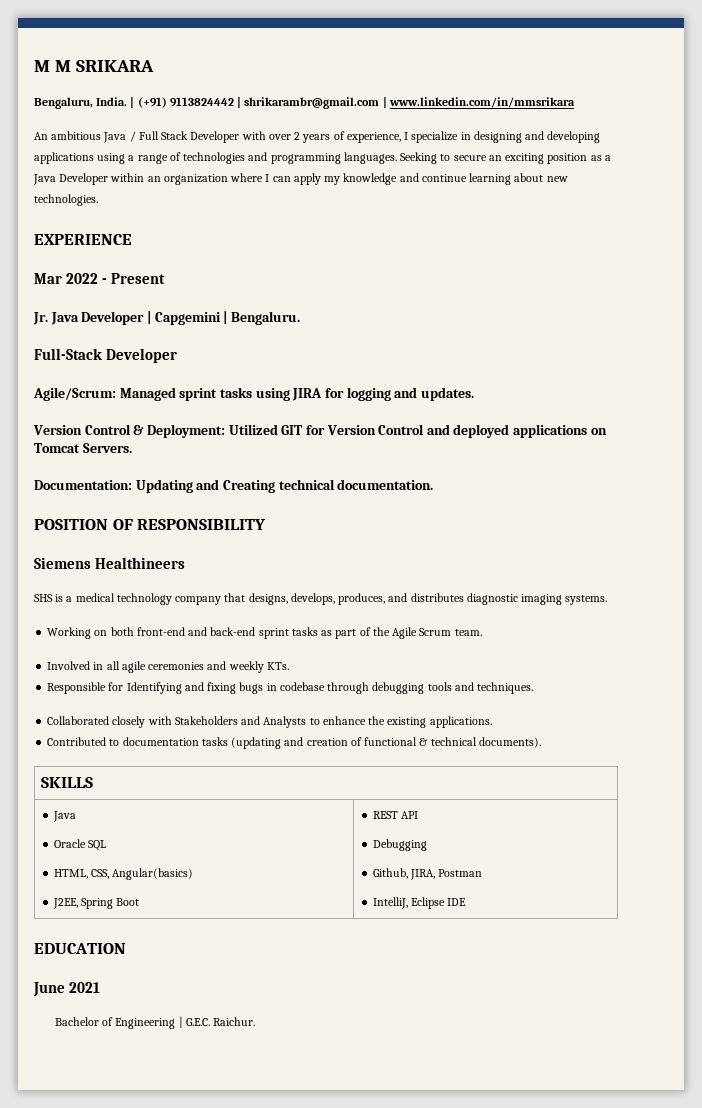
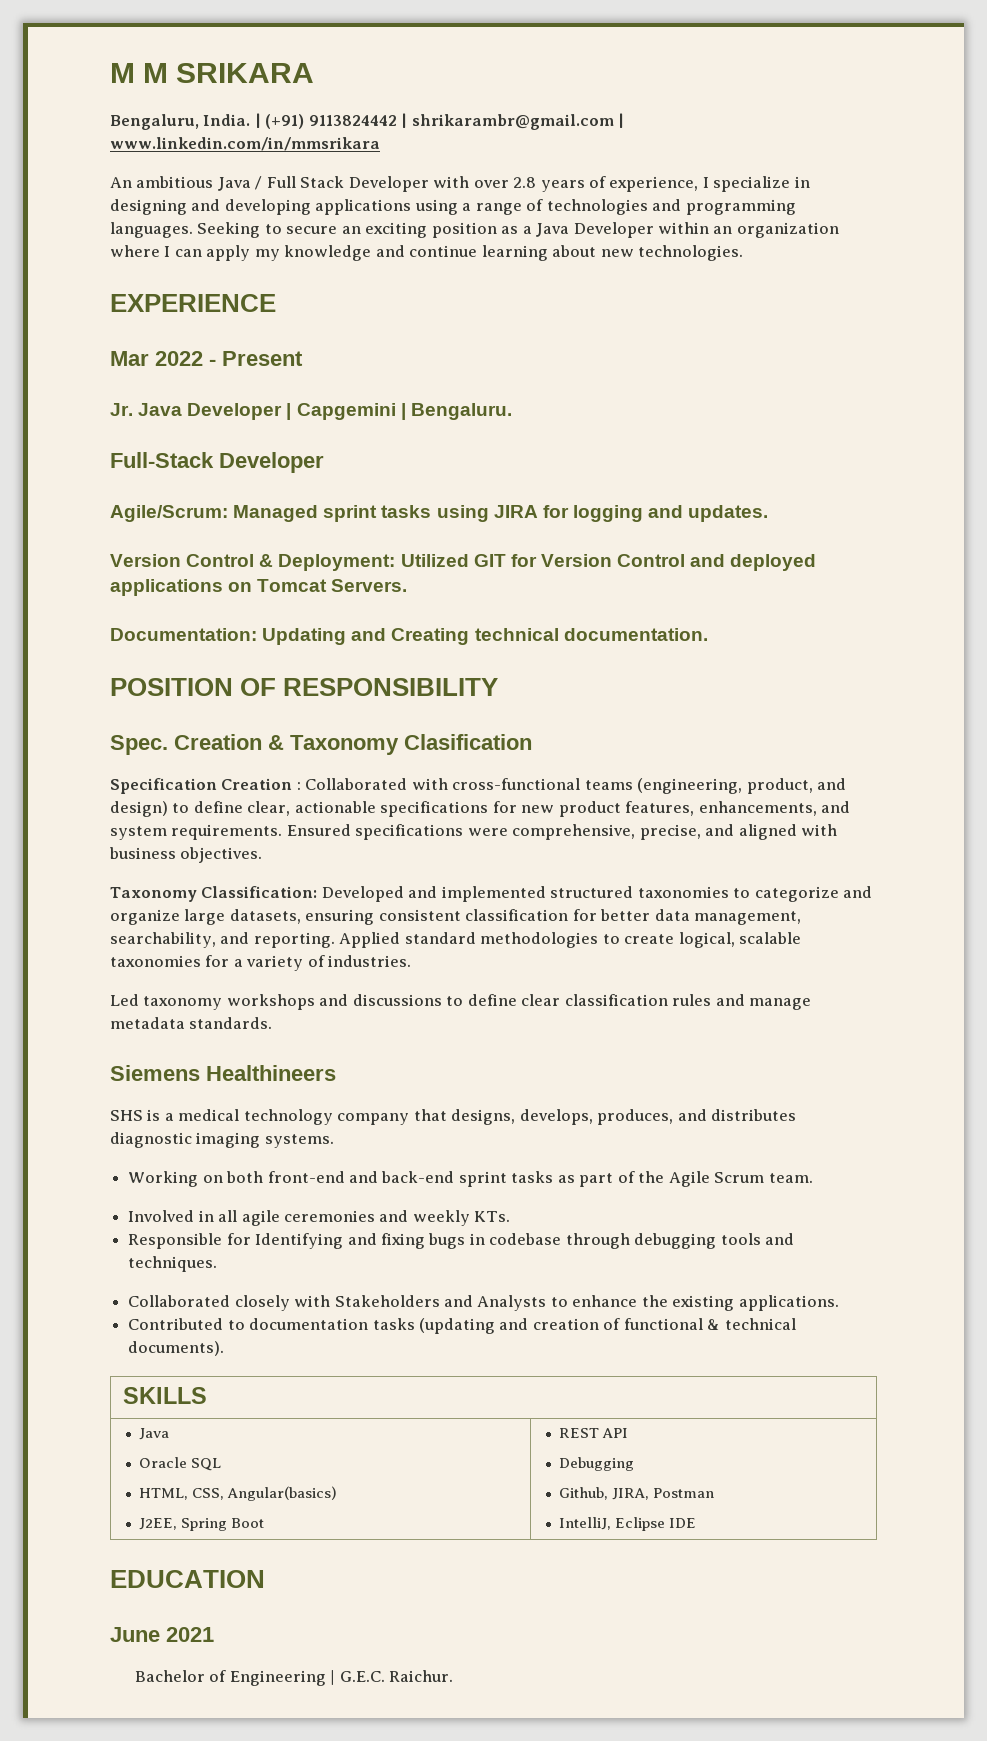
[294,132,301,140] 2 -> [513,177,537,188] 2.8
(267, 524) none -> [110,734,532,755] [110,778,847,794] [110,801,851,817] [110,824,838,840] [109,847,263,863] [110,886,873,902] [110,909,802,925] [110,932,802,948] [110,955,412,971] [110,994,812,1010] [110,1017,273,1029] // Spec. Creation & Taxonomy Clasification // Specification Creation : Collaborated with cross-functional teams (engineering, product, and design) to define clear, actionable specifications for new product features, enhancements, and system requirements. Ensured specifications were comprehensive, precise, and aligned with business objectives. // Taxonomy Classification: Developed and implemented structured taxonomies to categorize and organize large datasets, ensuring consistent classification for better data management, searchability, and reporting. Applied standard methodologies to create logical, scalable taxonomies for a variety of industries. // Led taxonomy workshops and discussions to define clear classification rules and manage metadata standards.

